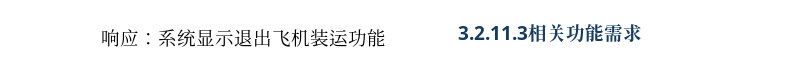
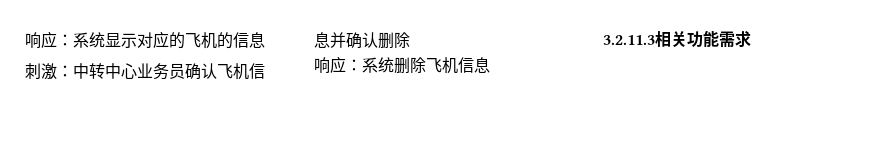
[234,29,386,47] 退出飞机装运功能 -> [137,31,265,49] [25,63,265,80] [314,32,410,49] [314,56,490,74] 对应的飞机的信息 // 刺激：中转中心业务员确认飞机信息并确认删除 // 响应：系统删除飞机信息

